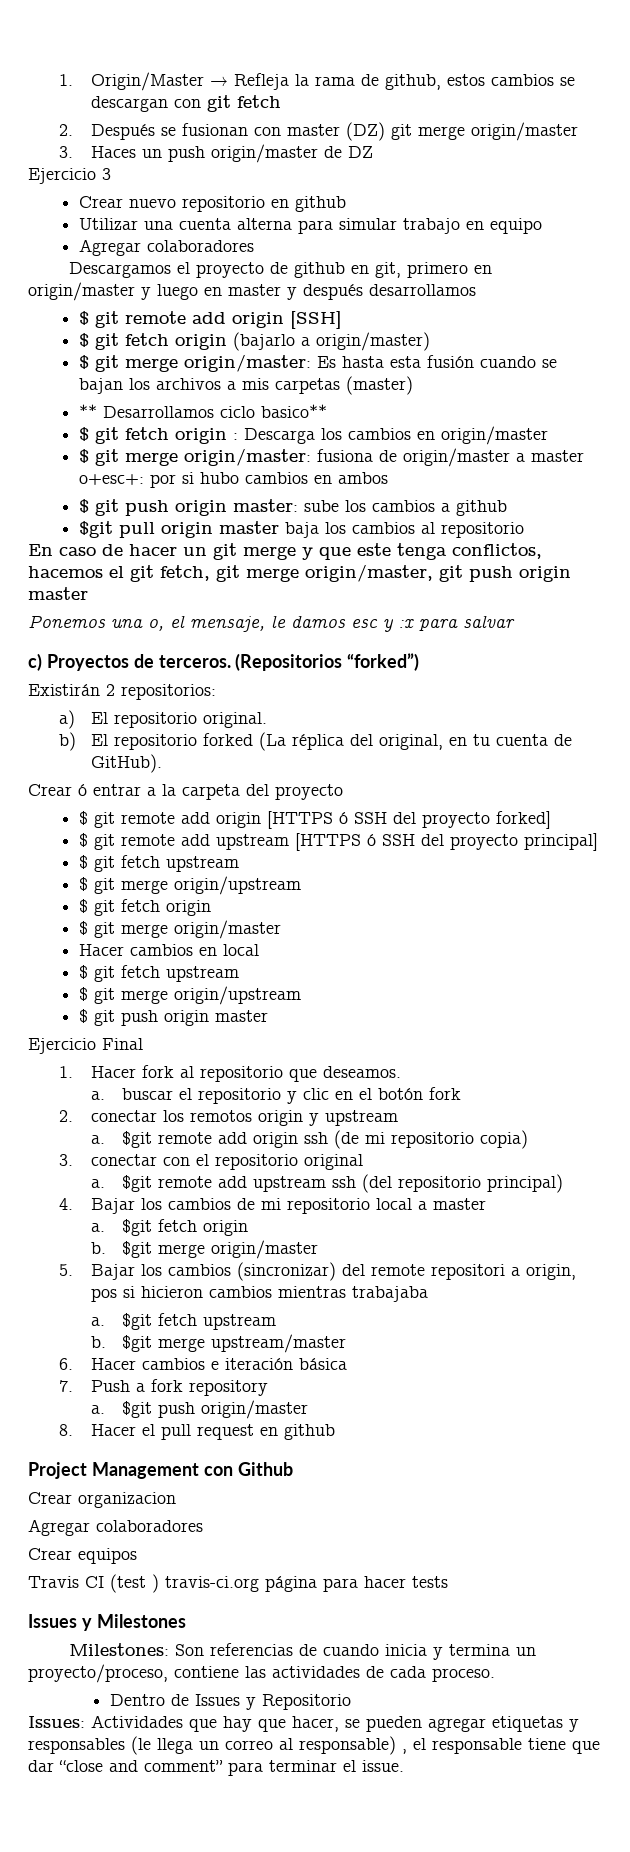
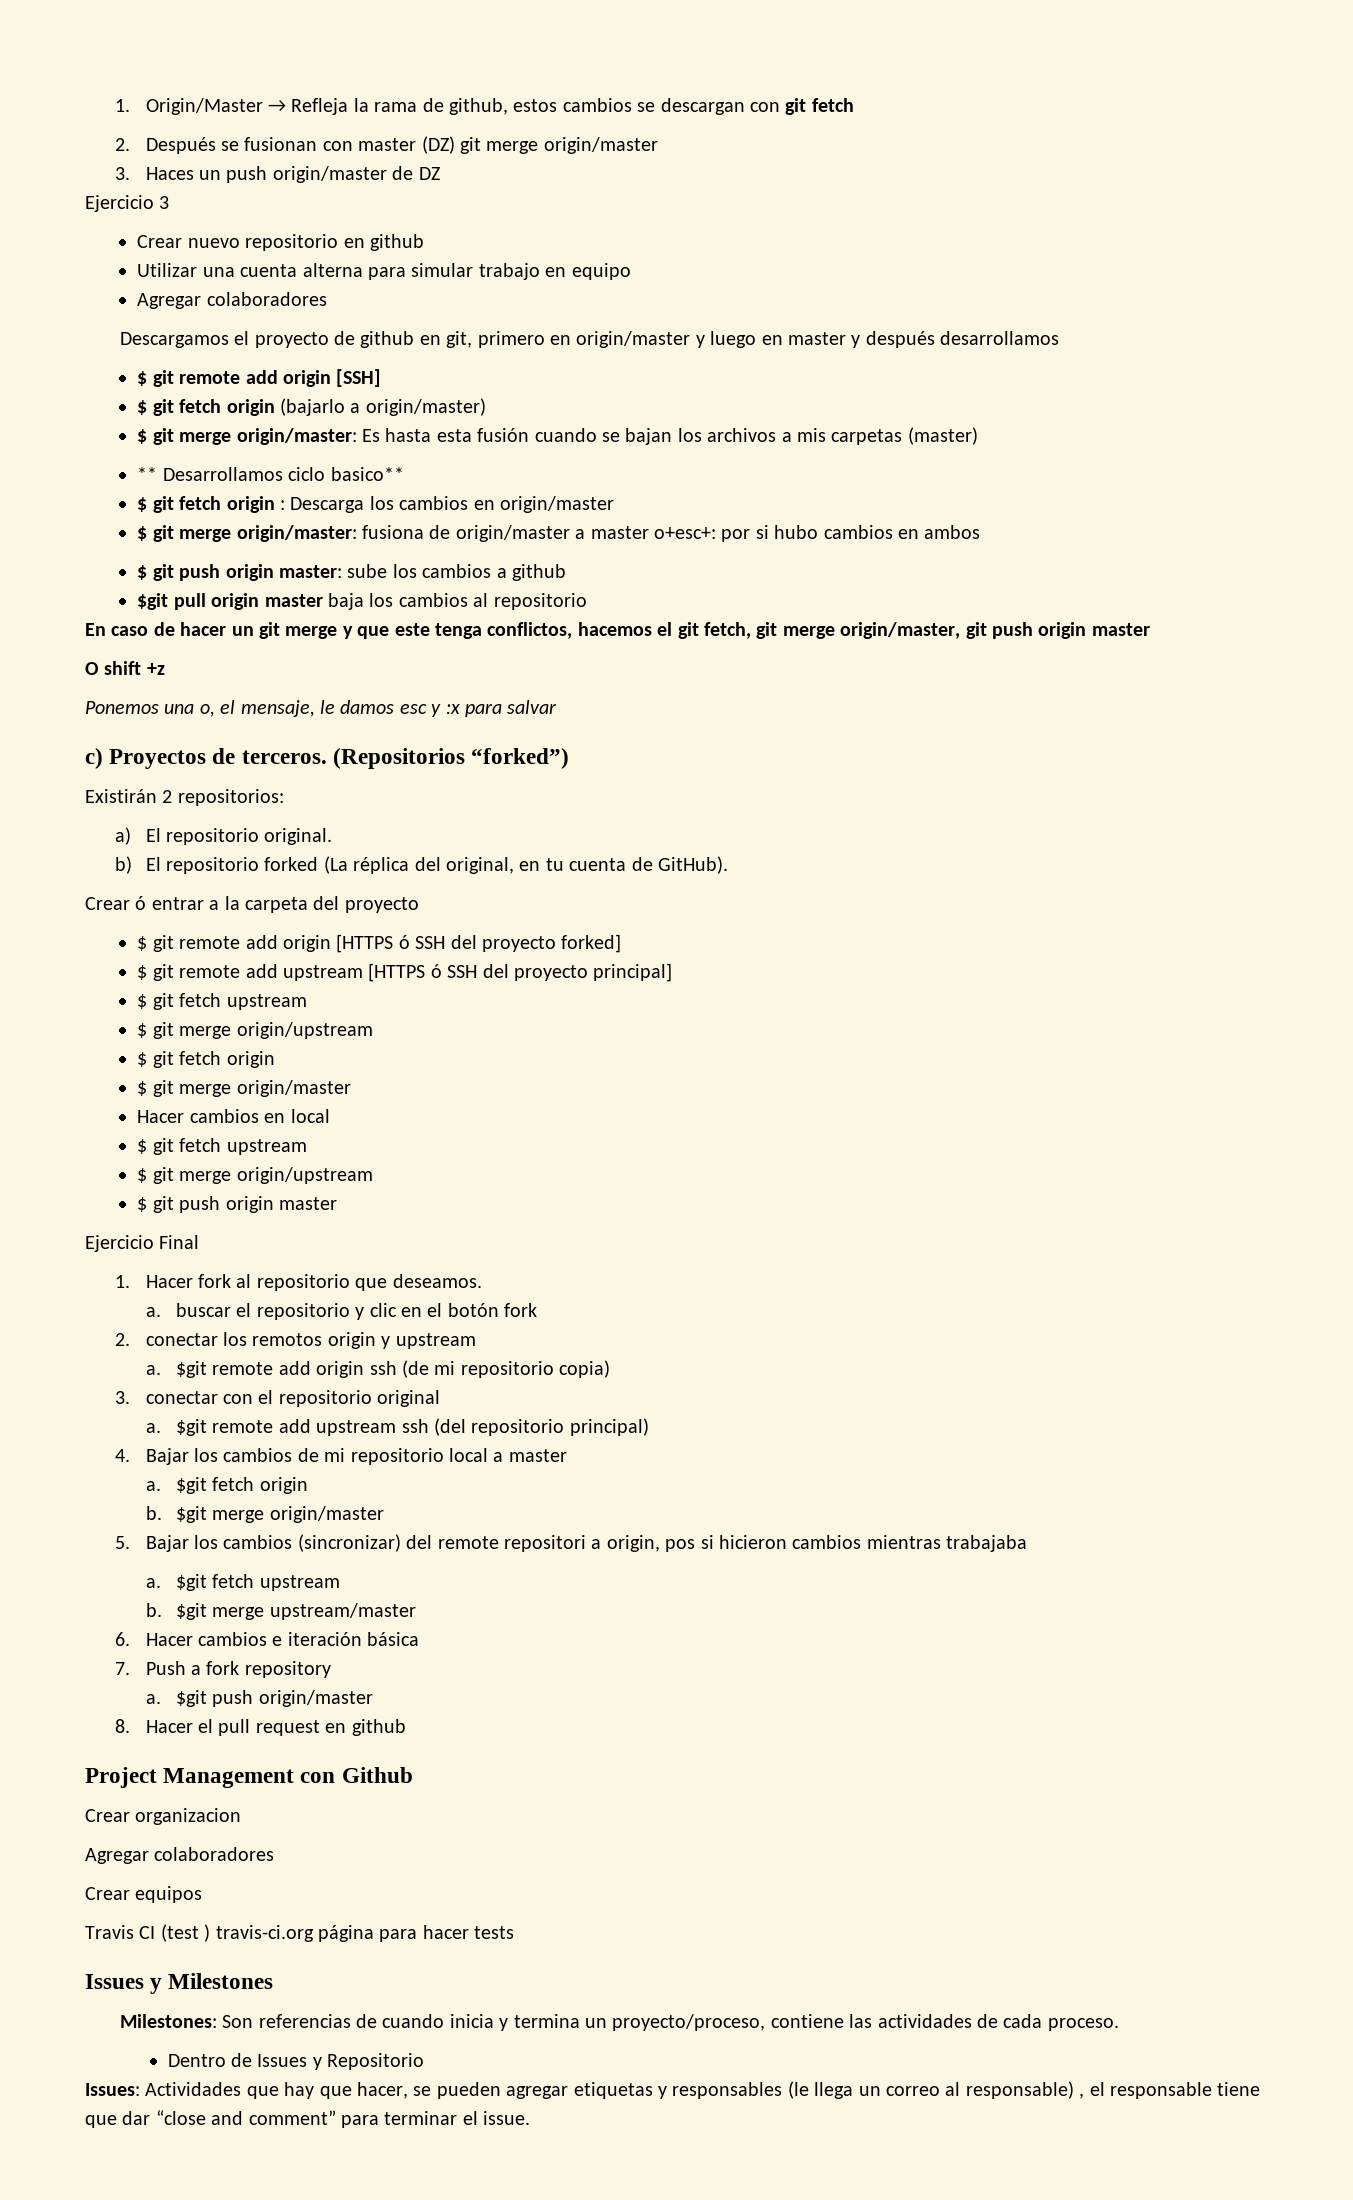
(88, 593) none -> [85,661,165,675] // O shift +z

